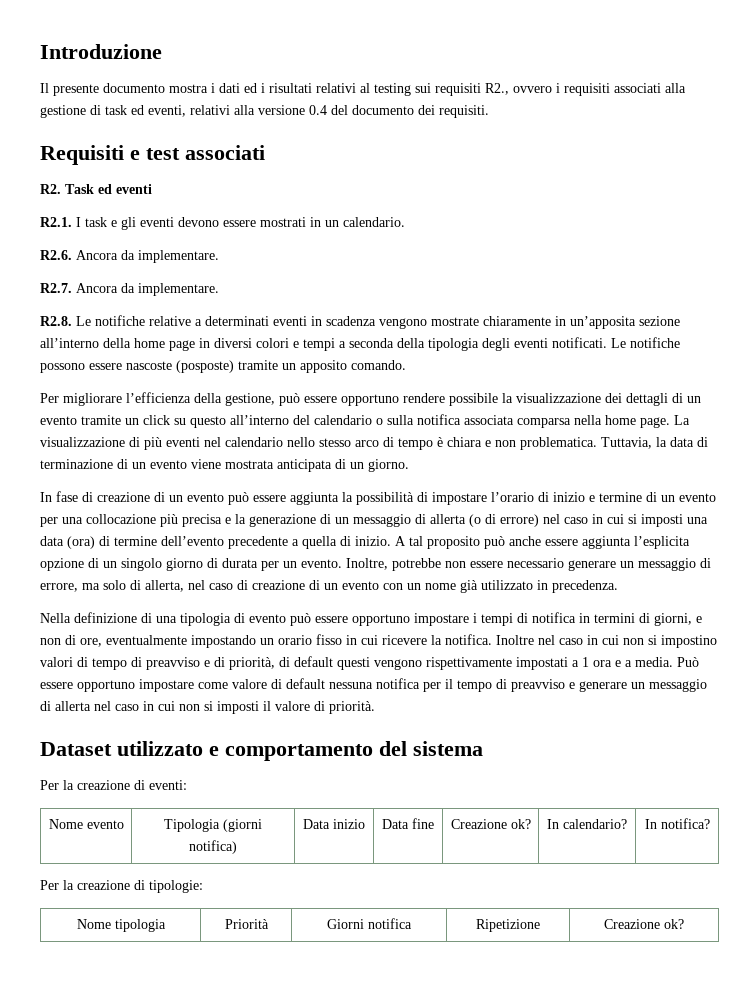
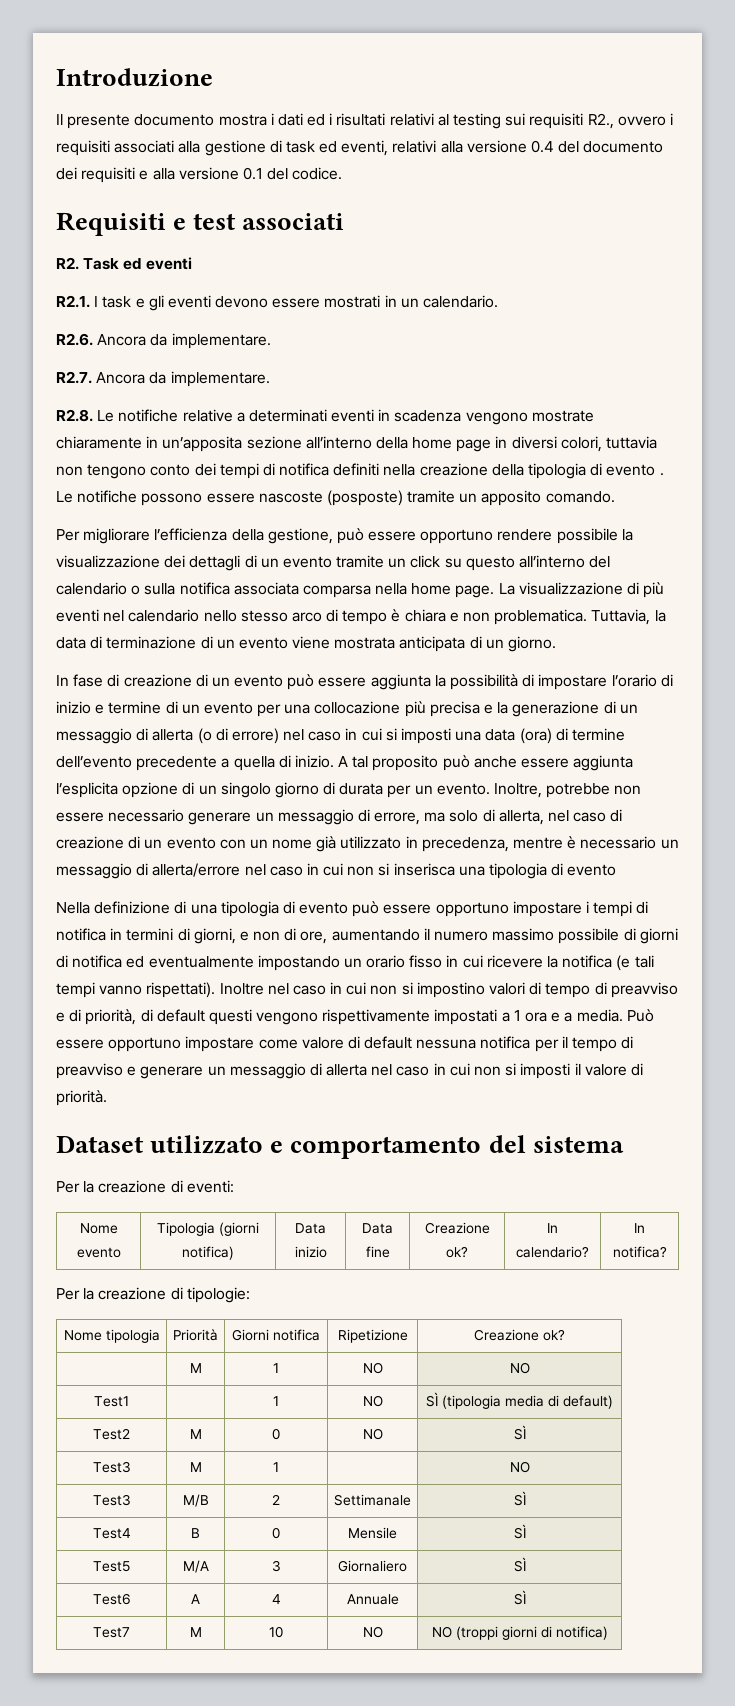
[439,105,489,118] requisiti. -> [81,167,343,183] requisiti e alla versione 0.1 del codice.
[256,337,607,351] colori e tempi a seconda della tipologia degli eventi notificati. -> [560,436,658,452] [56,463,664,479] colori, tuttavia non tengono conto dei tempi di notifica definiti nella creazione della tipologia di evento .
[552,580,618,593] precedenza. -> [421,836,679,852] [56,863,617,879] precedenza, mentre è necessario un messaggio di allerta/errore nel caso in cui non si inserisca una tipologia di evento
(102, 642) none -> [331,928,678,944] [56,955,145,968] aumentando il numero massimo possibile di giorni di notifica ed
[445,634,492,645] notifica. -> [562,955,654,971] [56,982,216,998] notifica (e tali tempi vanno rispettati).
(684, 924) none -> [189,1363,202,1373] [273,1363,279,1373] [362,1362,383,1374] [509,1362,530,1374] [94,1396,129,1407] [273,1396,279,1406] [362,1395,383,1407] [425,1392,613,1409] [93,1428,130,1440] [189,1429,202,1439] [272,1428,280,1440] [362,1428,383,1440] [513,1425,526,1440] [92,1461,131,1473] [189,1462,202,1472] [273,1462,279,1472] [509,1461,530,1473] [92,1494,131,1506] [182,1494,209,1507] [272,1494,280,1505] [334,1494,411,1506] [513,1491,526,1506] [92,1528,131,1539] [191,1528,200,1538] [272,1527,280,1539] [348,1527,397,1539] [513,1524,526,1539] [93,1561,130,1572] [182,1560,209,1573] [271,1560,281,1572] [338,1560,407,1572] [513,1557,526,1572] [92,1593,131,1605] [191,1594,200,1604] [271,1594,281,1604] [346,1594,399,1605] [513,1590,526,1605] [93,1627,130,1638] [189,1627,202,1637] [269,1626,283,1638] [362,1626,383,1638] [431,1626,608,1640] // | M | 1 | NO | NO // Test1 | | 1 | NO | SÌ (tipologia media di default) // Test2 | M | 0 | NO | SÌ // Test3 | M | 1 | | NO // Test3 | M/B | 2 | Settimanale | SÌ // Test4 | B | 0 | Mensile | SÌ // Test5 | M/A | 3 | Giornaliero | SÌ // Test6 | A | 4 | Annuale | SÌ // Test7 | M | 10 | NO | NO (troppi giorni di notifica)

